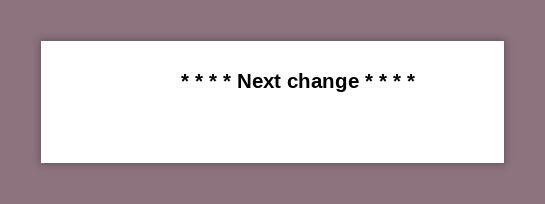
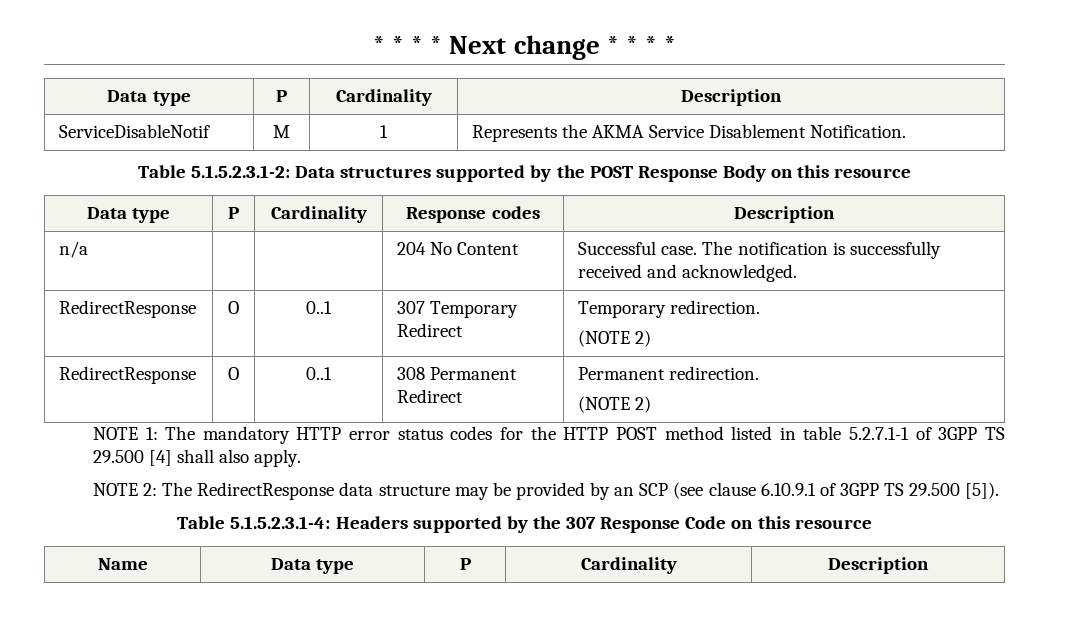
(415, 81) none -> [107,90,191,106] [276,90,287,102] [335,89,432,106] [680,89,782,106] [59,124,211,138] [273,125,290,138] [380,125,388,138] [472,124,906,142] [137,165,912,182] [86,207,171,223] [228,207,239,219] [270,206,367,223] [406,206,540,223] [733,206,835,223] [59,241,89,258] [397,242,520,255] [578,241,941,259] [578,264,798,282] [59,300,197,318] [228,301,239,314] [306,301,332,314] [397,301,519,318] [397,323,464,337] [578,300,761,318] [578,330,652,347] [59,366,197,384] [228,367,239,380] [306,367,332,380] [397,367,518,380] [397,389,464,403] [578,366,760,380] [578,396,652,413] [92,426,1005,444] [92,449,302,467] [92,482,1000,500] [177,516,872,533] [97,558,148,570] [270,558,355,574] [459,558,471,570] [580,557,677,574] [827,557,929,574] // Data type | P | Cardinality | Description // ServiceDisableNotif | M | 1 | Represents the AKMA Service Disablement Notification. // Table 5.1.5.2.3.1-2: Data structures supported by the POST Response Body on this resource // Data type | P | Cardinality | Response codes | Description // n/a | | | 204 No Content | Successful case. The notification is successfully received and acknowledged. // RedirectResponse | O | 0..1 | 307 Temporary Redirect | Temporary redirection. // (NOTE 2) // RedirectResponse | O | 0..1 | 308 Permanent Redirect | Permanent redirection. // (NOTE 2) // NOTE 1: The mandatory HTTP error status codes for the HTTP POST method listed in table 5.2.7.1-1 of 3GPP TS 29.500 [4] shall also apply. // NOTE 2: The RedirectResponse data structure may be provided by an SCP (see clause 6.10.9.1 of 3GPP TS 29.500 [5]). // Table 5.1.5.2.3.1-4: Headers supported by the 307 Response Code on this resource // Name | Data type | P | Cardinality | Description

